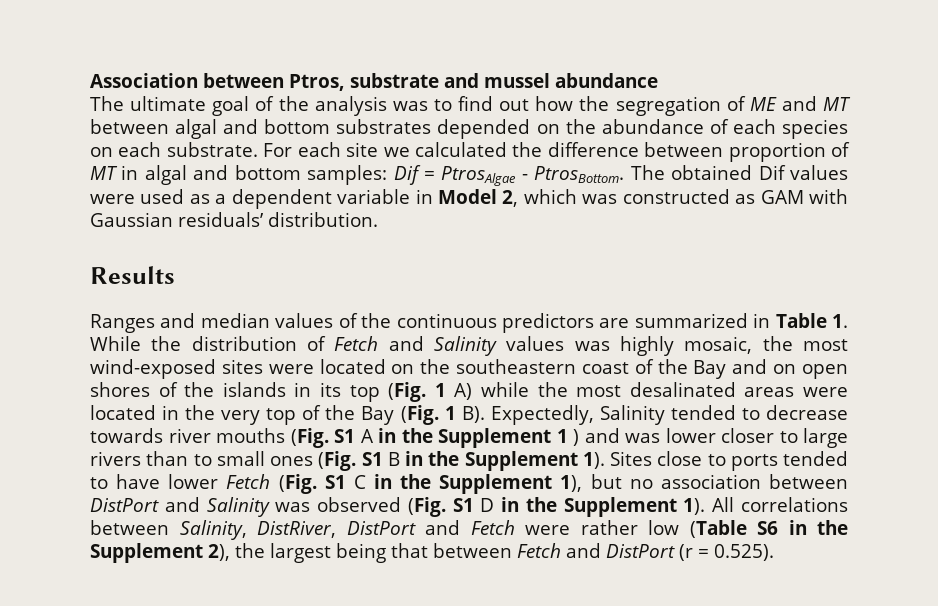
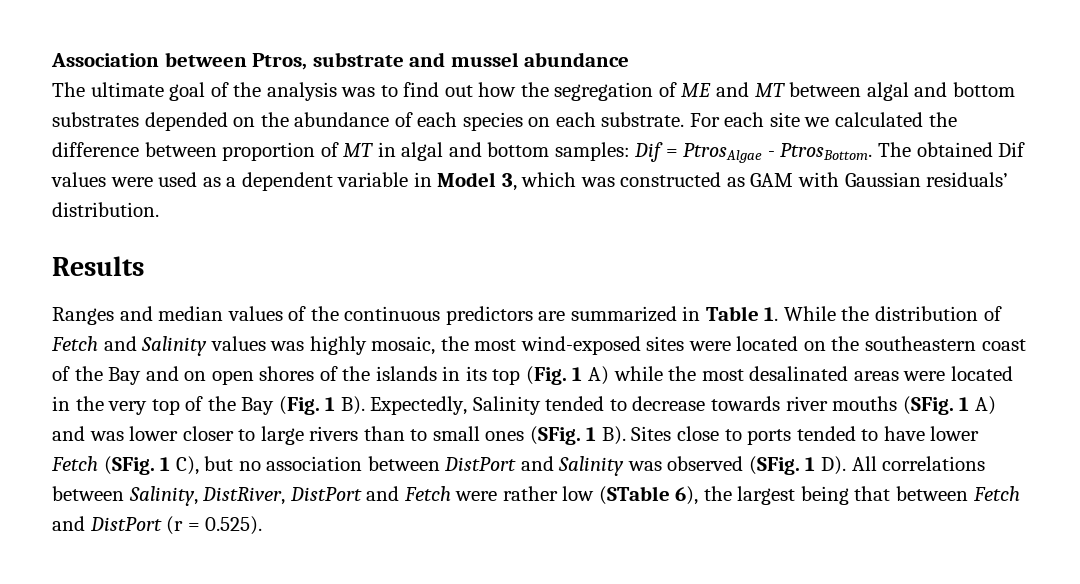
[502,190,519,207] 2, -> [501,173,517,191] 3,
[290,428,579,448] (Fig. S1 A in the Supplement 1 ) -> [902,396,996,415] (SFig. 1 A)
[318,451,605,471] (Fig. S1 B in the Supplement 1). -> [529,426,626,445] (SFig. 1 B).
[278,474,583,494] (Fig. S1 C in the Supplement 1), -> [103,456,199,475] (SFig. 1 C),
[407,497,706,517] (Fig. S1 D in the Supplement 1). -> [748,456,847,475] (SFig. 1 D).
[689,520,849,538] [90,543,230,563] (Table S6 in the Supplement 2), -> [598,486,699,505] (STable 6),

